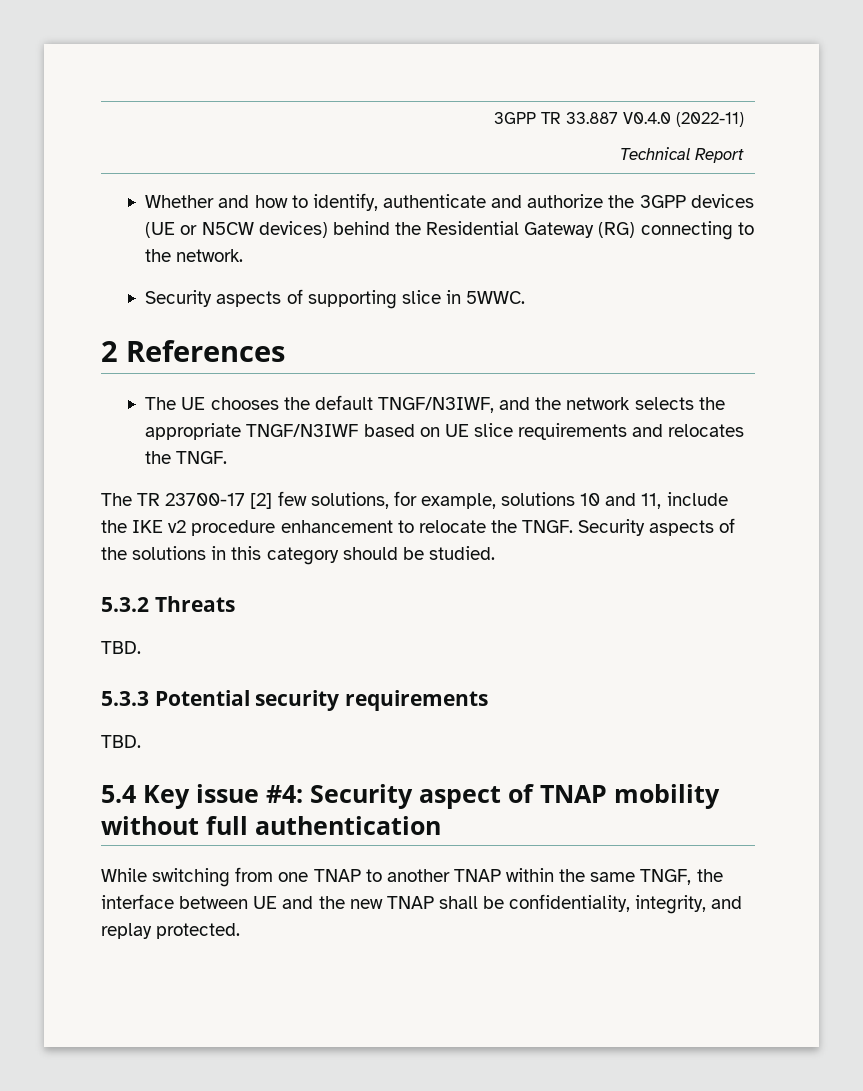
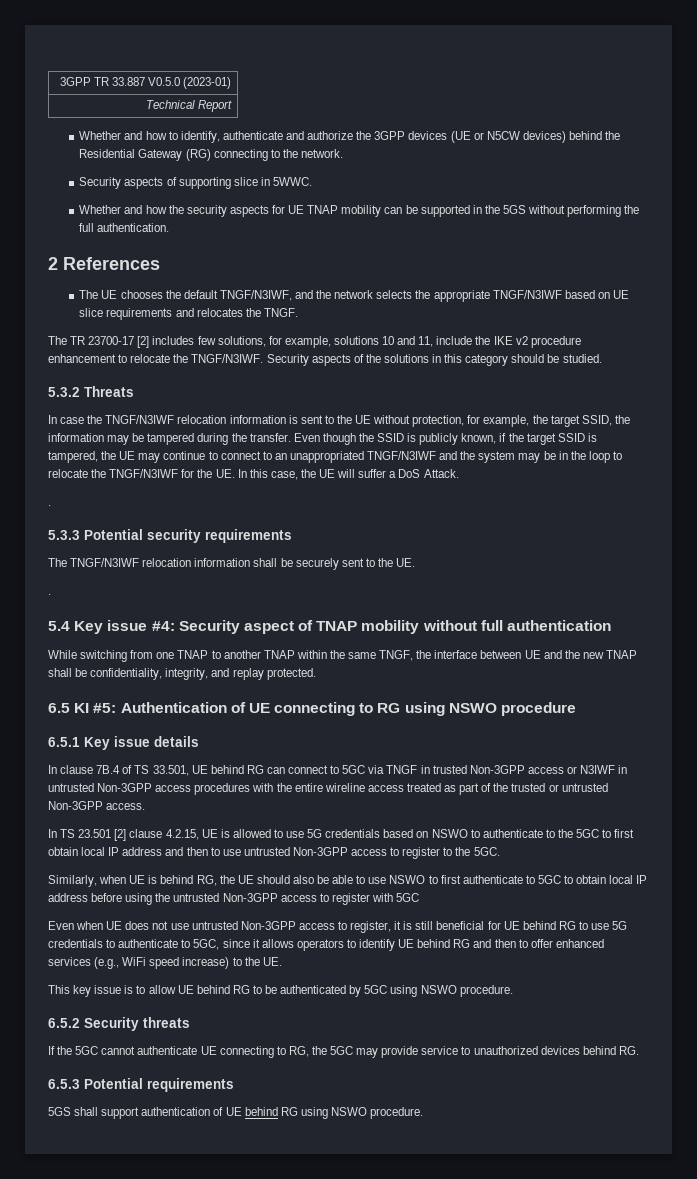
[623,112,745,127] V0.4.0 (2022-11) -> [148,77,232,89] V0.5.0 (2023-01)
(526, 297) none -> [79,205,640,217] [79,223,170,232] // Whether and how the security aspects for UE TNAP mobility can be supported in the 5GS without performing the full authentication.
(273, 501) none -> [152,336,195,345] includes
[522,520,574,533] TNGF. -> [191,354,264,363] TNGF/N3IWF.
[101,641,141,654] [101,690,489,711] [101,735,141,748] TBD. // 5.3.3 Potential security requirements // TBD. -> [48,415,630,427] [48,433,597,445] [48,451,622,463] [48,469,459,480] [48,505,51,506] [48,529,292,543] [48,558,416,570] [48,594,51,595] In case the TNGF/N3IWF relocation information is sent to the UE without protection, for example, the target SSID, the information may be tampered during the transfer. Even though the SSID is publicly known, if the target SSID is tampered, the UE may continue to connect to an unappropriated TNGF/N3IWF and the system may be in the loop to relocate the TNGF/N3IWF for the UE. In this case, the UE will suffer a DoS Attack. // . // 5.3.3 Potential security requirements // The TNGF/N3IWF relocation information shall be securely sent to the UE. // .
(241, 931) none -> [48,702,577,716] [48,736,199,750] [48,765,628,776] [48,783,608,795] [48,801,146,810] [48,829,635,841] [48,847,500,859] [48,875,648,887] [48,893,420,905] [48,921,628,933] [48,939,604,951] [48,957,282,969] [48,985,513,997] [48,1017,190,1031] [48,1046,639,1058] [48,1078,234,1092] [48,1107,424,1119] // 6.5 KI #5: Authentication of UE connecting to RG using NSWO procedure // 6.5.1 Key issue details // In clause 7B.4 of TS 33.501, UE behind RG can connect to 5GC via TNGF in trusted Non-3GPP access or N3IWF in untrusted Non-3GPP access procedures with the entire wireline access treated as part of the trusted or untrusted Non-3GPP access. // In TS 23.501 [2] clause 4.2.15, UE is allowed to use 5G credentials based on NSWO to authenticate to the 5GC to first obtain local IP address and then to use untrusted Non-3GPP access to register to the 5GC. // Similarly, when UE is behind RG, the UE should also be able to use NSWO to first authenticate to 5GC to obtain local IP address before using the untrusted Non-3GPP access to register with 5GC // Even when UE does not use untrusted Non-3GPP access to register, it is still beneficial for UE behind RG to use 5G credentials to authenticate to 5GC, since it allows operators to identify UE behind RG and then to offer enhanced services (e.g., WiFi speed increase) to the UE. // This key issue is to allow UE behind RG to be authenticated by 5GC using NSWO procedure. // 6.5.2 Security threats // If the 5GC cannot authenticate UE connecting to RG, the 5GC may provide service to unauthorized devices behind RG. // 6.5.3 Potential requirements // 5GS shall support authentication of UE behind RG using NSWO procedure.

